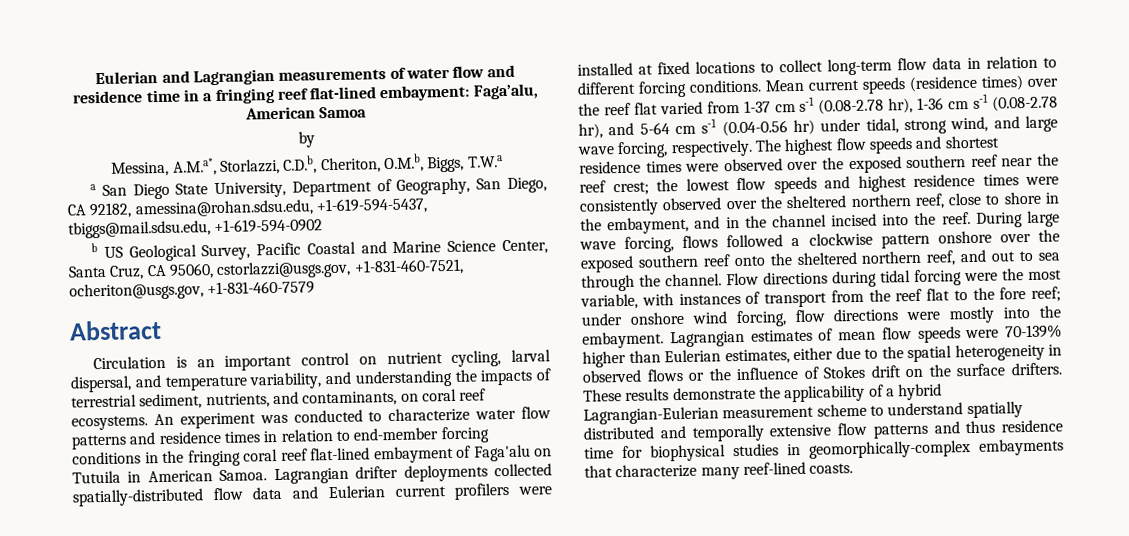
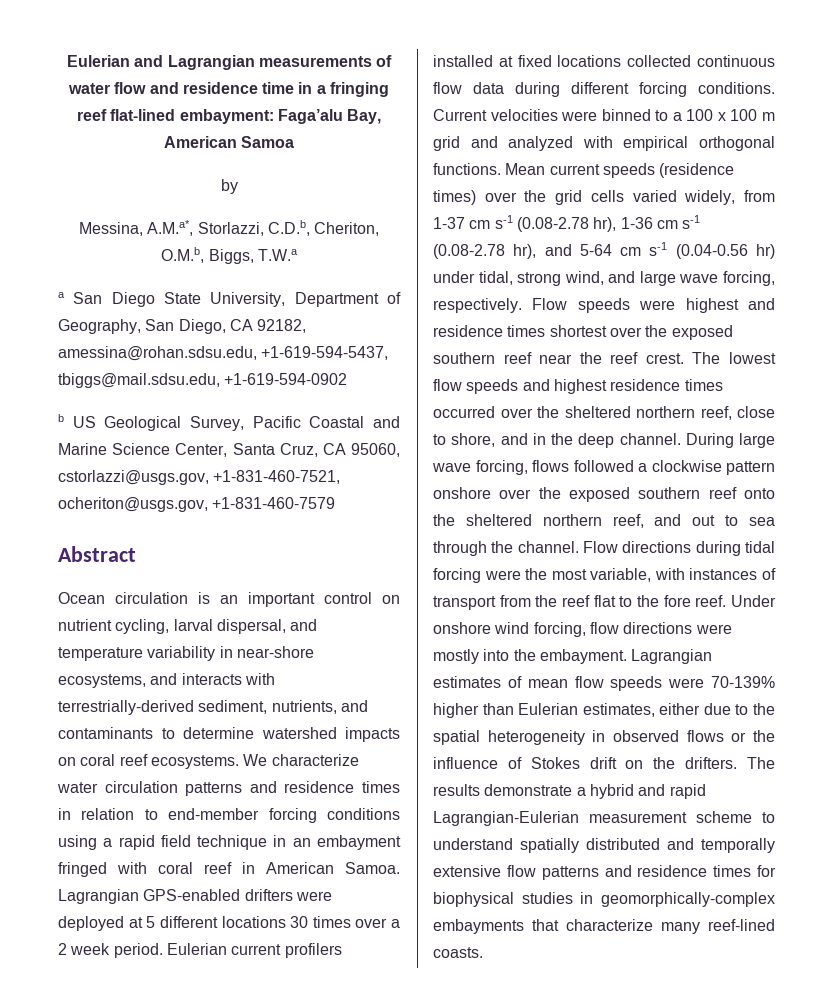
[472,83,539,100] Faga’alu, -> [277,109,382,124] Faga’alu Bay,
[93,355,167,370] Circulation -> [58,592,188,604] Ocean circulation
[249,368,551,390] [71,388,487,410] [71,409,383,431] variability, and understanding the impacts of terrestrial sediment, nutrients, and contaminants, on coral reef ecosystems. An experiment was conducted to -> [147,646,314,661] [58,673,275,688] [58,700,368,715] [58,727,400,742] [58,754,268,769] variability in near-shore ecosystems, and interacts with terrestrially-derived sediment, nutrients, and contaminants to determine watershed impacts on coral reef ecosystems. We
[521,406,551,419] flow -> [104,781,178,793] circulation
[144,444,552,467] [72,463,552,485] [72,486,319,507] in the fringing coral reef flat-lined embayment of Faga'alu on Tutuila in American Samoa. Lagrangian drifter deployments collected spatially-distributed flow data and -> [58,835,401,850] [58,862,400,877] [58,889,332,904] [58,916,400,931] [58,943,163,958] using a rapid field technique in an embayment fringed with coral reef in American Samoa. Lagrangian GPS-enabled drifters were deployed at 5 different locations 30 times over a 2 week period.
[518,486,552,495] were -> (342, 950) none
[760,55,1057,76] [577,79,761,98] to collect long-term flow data in relation to different forcing conditions. -> [627,55,775,67] [433,82,775,97] [433,109,775,121] [433,136,775,151] [433,163,501,175] collected continuous flow data during different forcing conditions. Current velocities were binned to a 100 x 100 m grid and analyzed with empirical orthogonal functions.
[603,101,703,116] reef flat varied -> [555,190,736,205] grid cells varied widely,
[754,135,999,156] [579,158,783,174] The highest flow speeds and shortest residence times were observed -> [532,298,775,313] [433,325,607,337] Flow speeds were highest and residence times shortest
[612,179,678,196] crest; the -> [645,352,721,364] crest. The
[1025,176,1059,186] [579,197,723,216] were consistently observed -> [433,406,495,418] occurred
[1003,191,1059,205] [580,211,971,235] shore in the embayment, and in the channel incised into the reef. -> [451,433,681,448] shore, and in the deep channel.
[1031,286,1061,302] [581,313,622,326] reef; under -> [695,595,776,607] reef. Under
[956,362,1062,377] [583,383,943,403] surface drifters. These results demonstrate the applicability of a hybrid -> [685,757,775,769] [433,784,706,799] drifters. The results demonstrate a hybrid and rapid
[965,419,1063,434] [584,447,614,459] thus residence time -> [637,865,752,877] residence times

